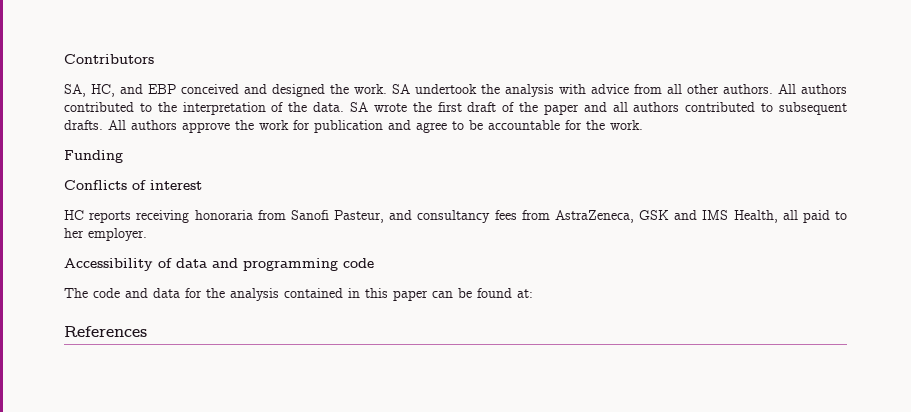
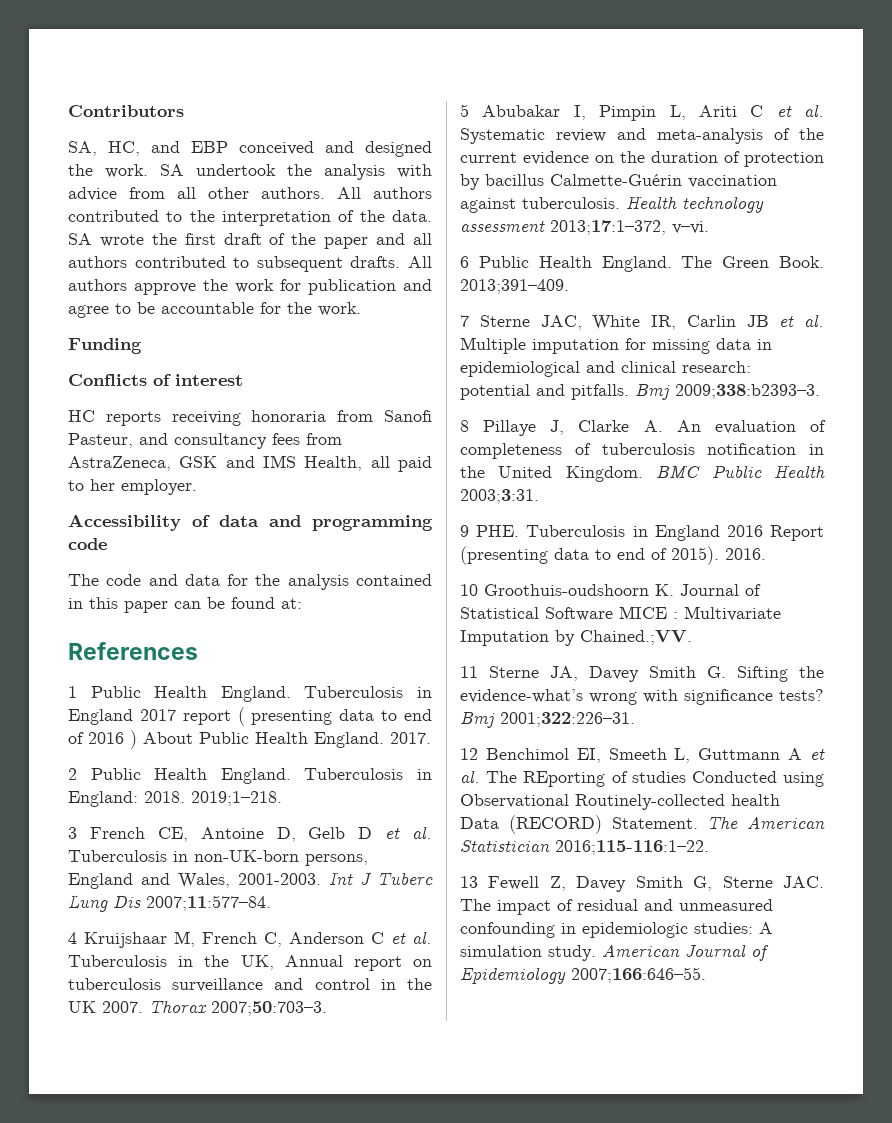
(147, 331) none -> [68,686,432,702] [68,707,432,726] [68,730,431,749] [68,768,432,784] [68,791,282,807] [68,826,432,842] [68,850,368,866] [68,872,433,889] [68,895,271,912] [68,931,432,948] [68,955,432,971] [68,978,432,992] [68,1000,327,1016] [460,104,824,121] [460,128,824,144] [460,151,824,167] [460,174,777,190] [460,196,764,213] [460,220,709,235] [460,256,824,272] [460,279,569,294] [460,314,824,330] [460,337,772,354] [460,361,751,377] [460,384,820,400] [460,420,826,436] [460,443,824,459] [460,465,825,482] [460,489,539,504] [460,525,824,541] [460,546,766,565] [460,584,761,596] [460,606,781,621] [460,630,692,646] [460,666,824,682] [460,689,824,705] [460,712,635,728] [460,748,825,763] [460,770,824,787] [460,794,780,810] [460,815,825,834] [460,840,709,855] [460,876,824,892] [460,899,773,915] [460,922,773,938] [460,944,769,961] [460,967,706,984] // 1 Public Health England. Tuberculosis in England 2017 report ( presenting data to end of 2016 ) About Public Health England. 2017. // 2 Public Health England. Tuberculosis in England: 2018. 2019;1–218. // 3 French CE, Antoine D, Gelb D et al. Tuberculosis in non-UK-born persons, England and Wales, 2001-2003. Int J Tuberc Lung Dis 2007;11:577–84. // 4 Kruijshaar M, French C, Anderson C et al. Tuberculosis in the UK, Annual report on tuberculosis surveillance and control in the UK 2007. Thorax 2007;50:703–3. // 5 Abubakar I, Pimpin L, Ariti C et al. Systematic review and meta-analysis of the current evidence on the duration of protection by bacillus Calmette-Guérin vaccination against tuberculosis. Health technology assessment 2013;17:1–372, v–vi. // 6 Public Health England. The Green Book. 2013;391–409. // 7 Sterne JAC, White IR, Carlin JB et al. Multiple imputation for missing data in epidemiological and clinical research: potential and pitfalls. Bmj 2009;338:b2393–3. // 8 Pillaye J, Clarke A. An evaluation of completeness of tuberculosis notification in the United Kingdom. BMC Public Health 2003;3:31. // 9 PHE. Tuberculosis in England 2016 Report (presenting data to end of 2015). 2016. // 10 Groothuis-oudshoorn K. Journal of Statistical Software MICE : Multivariate Imputation by Chained.;VV. // 11 Sterne JA, Davey Smith G. Sifting the evidence-what’s wrong with significance tests? Bmj 2001;322:226–31. // 12 Benchimol EI, Smeeth L, Guttmann A et al. The REporting of studies Conducted using Observational Routinely-collected health Data (RECORD) Statement. The American Statistician 2016;115-116:1–22. // 13 Fewell Z, Davey Smith G, Sterne JAC. The impact of residual and unmeasured confounding in epidemiologic studies: A simulation study. American Journal of Epidemiology 2007;166:646–55.

